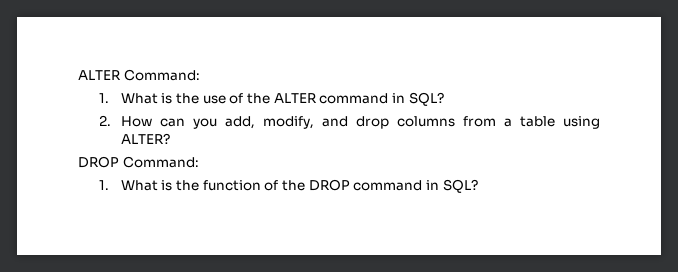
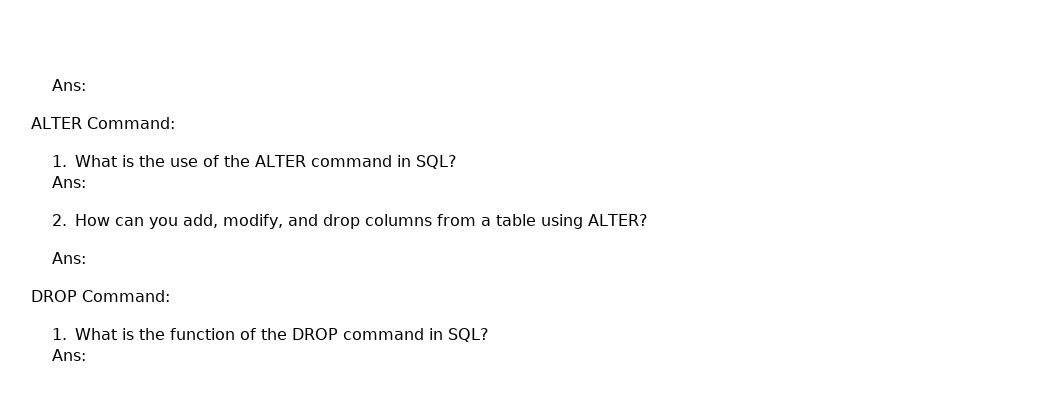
(78, 75) none -> [52,79,87,91] Ans: //
(444, 99) none -> [52,176,87,188] // Ans:
(170, 138) none -> [52,252,87,264] // Ans:
(478, 186) none -> [52,349,87,361] // Ans:

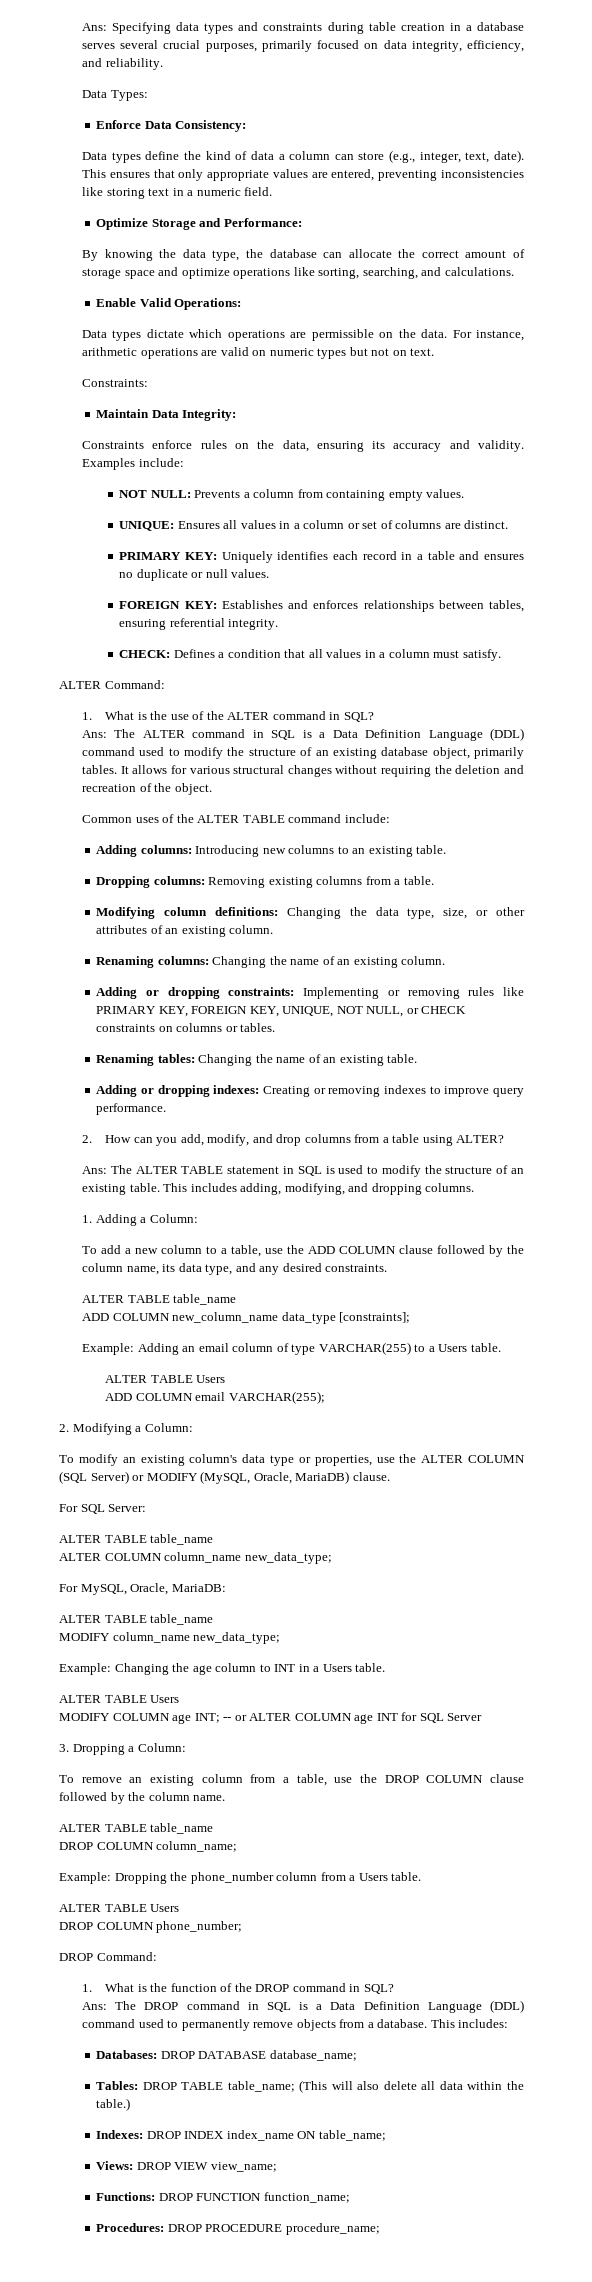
[52,79,87,91] Ans: -> [82,22,524,34] [82,40,524,52] [82,58,163,70] [82,90,148,101] [96,120,247,132] [82,150,525,163] [82,169,524,181] [82,187,273,199] [96,218,302,230] [82,249,525,261] [82,267,514,279] [96,298,242,310] [82,329,525,341] [82,347,435,359] [82,379,149,387] [96,409,237,421] [82,440,524,452] [82,458,184,470] [119,489,465,501] [119,520,509,531] [119,551,524,563] [119,569,270,581] [119,600,524,612] [119,618,279,630] [119,649,501,661] Ans: Specifying data types and constraints during table creation in a database serves several crucial purposes, primarily focused on data integrity, efficiency, and reliability. // Data Types: // Enforce Data Consistency: // Data types define the kind of data a column can store (e.g., integer, text, date). This ensures that only appropriate values are entered, preventing inconsistencies like storing text in a numeric field. // Optimize Storage and Performance: // By knowing the data type, the database can allocate the correct amount of storage space and optimize operations like sorting, searching, and calculations. // Enable Valid Operations: // Data types dictate which operations are permissible on the data. For instance, arithmetic operations are valid on numeric types but not on text. // Constraints: // Maintain Data Integrity: // Constraints enforce rules on the data, ensuring its accuracy and validity. Examples include: // NOT NULL: Prevents a column from containing empty values. // UNIQUE: Ensures all values in a column or set of columns are distinct. // PRIMARY KEY: Uniquely identifies each record in a table and ensures no duplicate or null values. // FOREIGN KEY: Establishes and enforces relationships between tables, ensuring referential integrity. // CHECK: Defines a condition that all values in a column must satisfy.
(87, 182) none -> [114,728,525,741] [82,747,524,759] [82,765,524,777] [82,783,212,795] [82,814,390,823] [96,845,447,857] [96,876,434,888] [96,907,525,919] [96,925,274,937] [96,956,446,968] [96,987,524,999] [96,1006,467,1017] [96,1023,276,1032] [96,1054,418,1066] [96,1085,524,1097] [96,1103,167,1115] The ALTER command in SQL is a Data Definition Language (DDL) command used to modify the structure of an existing database object, primarily tables. It allows for various structural changes without requiring the deletion and recreation of the object. // Common uses of the ALTER TABLE command include: // Adding columns: Introducing new columns to an existing table. // Dropping columns: Removing existing columns from a table. // Modifying column definitions: Changing the data type, size, or other attributes of an existing column. // Renaming columns: Changing the name of an existing column. // Adding or dropping constraints: Implementing or removing rules like PRIMARY KEY, FOREIGN KEY, UNIQUE, NOT NULL, or CHECK constraints on columns or tables. // Renaming tables: Changing the name of an existing table. // Adding or dropping indexes: Creating or removing indexes to improve query performance.
(87, 258) none -> [110,1165,524,1177] [82,1183,475,1195] [82,1214,198,1226] [82,1245,524,1257] [82,1263,388,1275] [82,1294,237,1305] [82,1312,411,1324] [82,1342,501,1355] [105,1375,226,1383] [105,1391,325,1404] [59,1423,193,1435] [59,1454,525,1466] [59,1471,390,1484] [59,1504,147,1514] [59,1534,214,1545] [59,1552,332,1564] [59,1583,226,1595] [59,1614,214,1625] [59,1632,281,1644] [59,1663,386,1675] [59,1695,180,1703] [59,1712,483,1724] [59,1743,186,1755] [59,1774,524,1786] [59,1792,226,1804] [59,1823,214,1834] [59,1841,238,1852] [59,1872,422,1884] [59,1904,180,1912] [59,1921,243,1933] The ALTER TABLE statement in SQL is used to modify the structure of an existing table. This includes adding, modifying, and dropping columns. // 1. Adding a Column: // To add a new column to a table, use the ADD COLUMN clause followed by the column name, its data type, and any desired constraints. // ALTER TABLE table_name // ADD COLUMN new_column_name data_type [constraints]; // Example: Adding an email column of type VARCHAR(255) to a Users table. // ALTER TABLE Users // ADD COLUMN email VARCHAR(255); // 2. Modifying a Column: // To modify an existing column's data type or properties, use the ALTER COLUMN (SQL Server) or MODIFY (MySQL, Oracle, MariaDB) clause. // For SQL Server: // ALTER TABLE table_name // ALTER COLUMN column_name new_data_type; // For MySQL, Oracle, MariaDB: // ALTER TABLE table_name // MODIFY column_name new_data_type; // Example: Changing the age column to INT in a Users table. // ALTER TABLE Users // MODIFY COLUMN age INT; -- or ALTER COLUMN age INT for SQL Server // 3. Dropping a Column: // To remove an existing column from a table, use the DROP COLUMN clause followed by the column name. // ALTER TABLE table_name // DROP COLUMN column_name; // Example: Dropping the phone_number column from a Users table. // ALTER TABLE Users // DROP COLUMN phone_number;
(87, 355) none -> [115,2000,524,2013] [82,2019,509,2031] [96,2050,357,2061] [96,2080,525,2093] [96,2098,131,2111] [96,2130,386,2141] [96,2161,277,2172] [96,2192,350,2203] [96,2223,380,2235] The DROP command in SQL is a Data Definition Language (DDL) command used to permanently remove objects from a database. This includes: // Databases: DROP DATABASE database_name; // Tables: DROP TABLE table_name; (This will also delete all data within the table.) // Indexes: DROP INDEX index_name ON table_name; // Views: DROP VIEW view_name; // Functions: DROP FUNCTION function_name; // Procedures: DROP PROCEDURE procedure_name;

